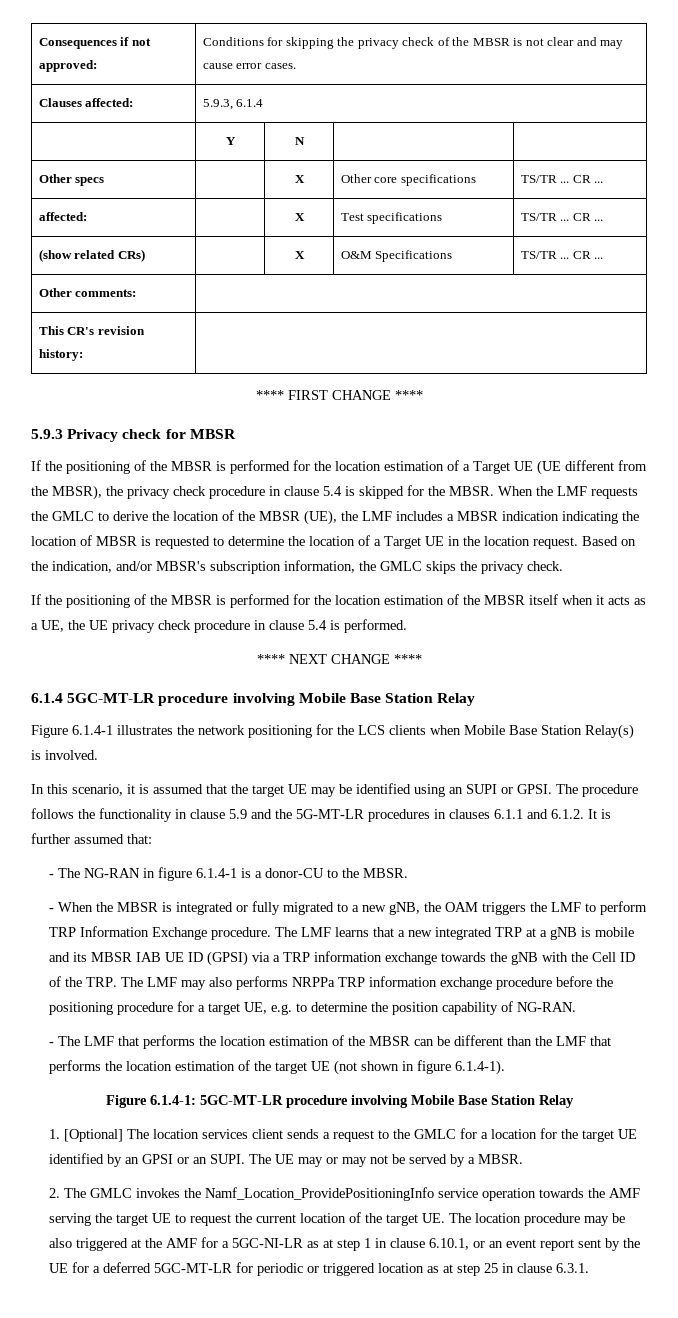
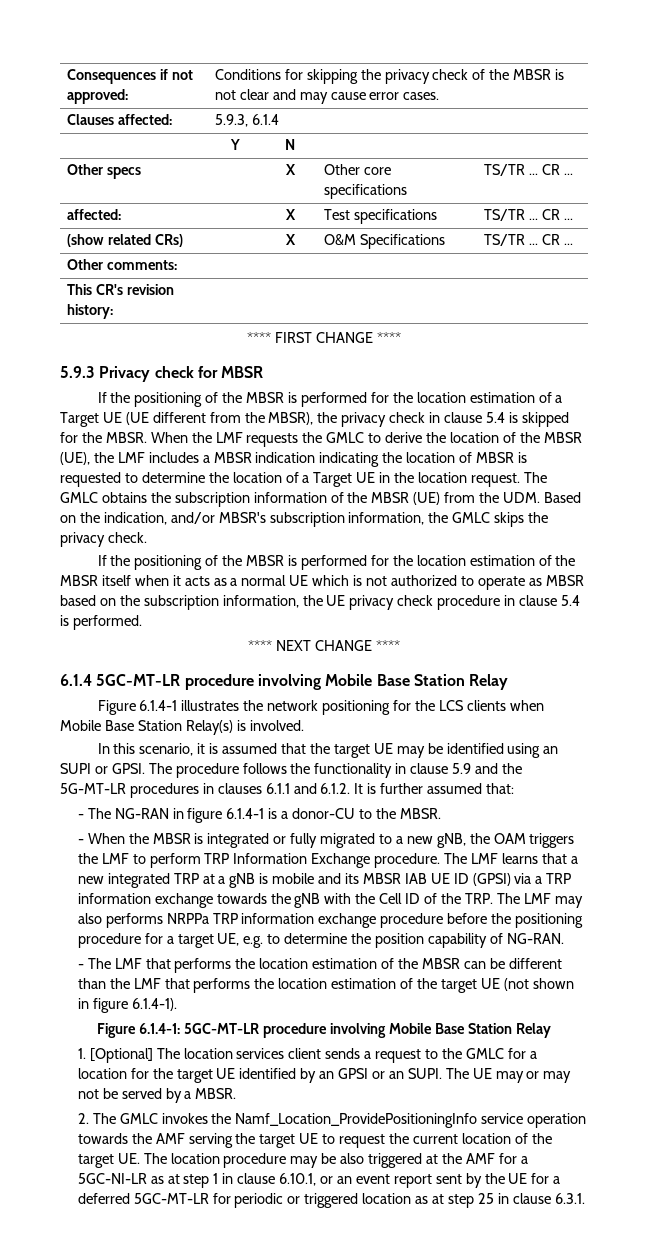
[209,486,265,499] procedure -> (426, 417) none
(578, 543) none -> [523,472,547,483] [60,492,541,507] The GMLC obtains the subscription information of the MBSR (UE) from the UDM.
[41,620,64,632] UE, -> [241,575,584,590] [60,595,299,610] normal UE which is not authorized to operate as MBSR based on the subscription information,

